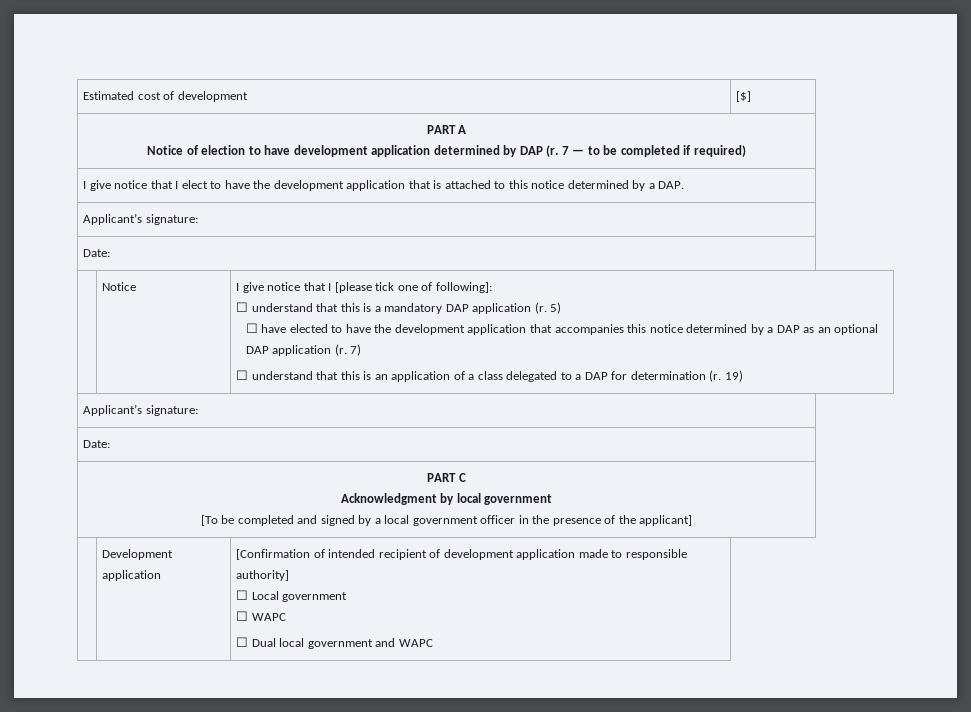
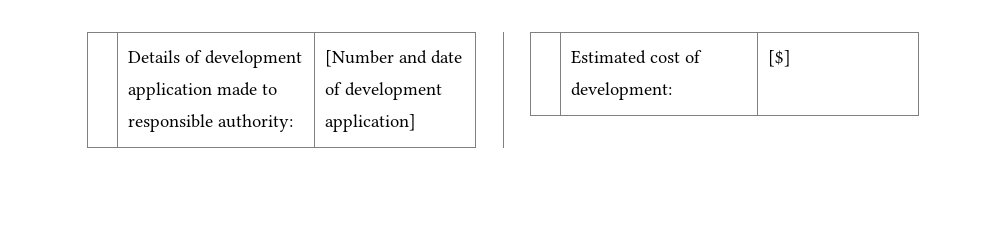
[83,91,248,102] [736,91,752,102] [426,125,467,134] [147,145,746,157] [83,180,685,191] [83,213,198,225] [83,249,111,257] [102,282,137,291] [236,282,492,293] [236,302,562,314] [245,323,879,335] [245,344,362,356] [236,370,743,382] [83,404,198,416] [83,440,111,448] [427,473,466,482] [340,493,553,505] [200,515,693,526] [102,549,174,560] [102,570,162,581] [236,549,427,560] Estimated cost of development | [$] // PART A // Notice of election to have development application determined by DAP (r. 7 — to be completed if required) // I give notice that I elect to have the development application that is attached to this notice determined by a DAP. // Applicant’s signature: // Date: // | Notice | I give notice that I [please tick one of following]: // ☐ understand that this is a mandatory DAP application (r. 5) // ☐ have elected to have the development application that accompanies this notice determined by a DAP as an optional DAP application (r. 7) // ☐ understand that this is an application of a class delegated to a DAP for determination (r. 19) // Applicant’s signature: // Date: // PART C // Acknowledgment by local government // [To be completed and signed by a local government officer in the presence of the applicant] // | Development application | [Confirmation of intended recipient -> [127,50,180,63] | Details
[236,570,290,581] [236,590,348,602] [236,611,286,621] [236,637,433,649] authority] // ☐ Local government // ☐ WAPC // ☐ Dual local government and WAPC -> [217,114,293,132] [324,50,462,67] [324,82,442,100] [324,114,416,132] [570,50,702,64] [570,82,672,100] [767,50,791,67] authority: | [Number and date of development application] // | Estimated cost of development: | [$]

